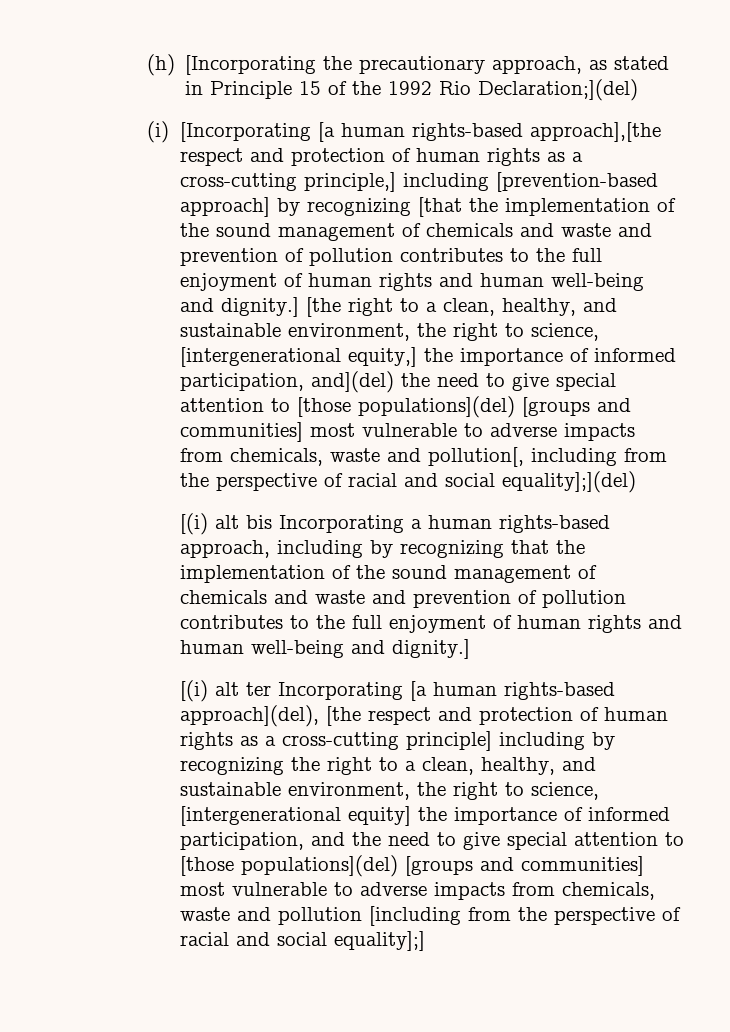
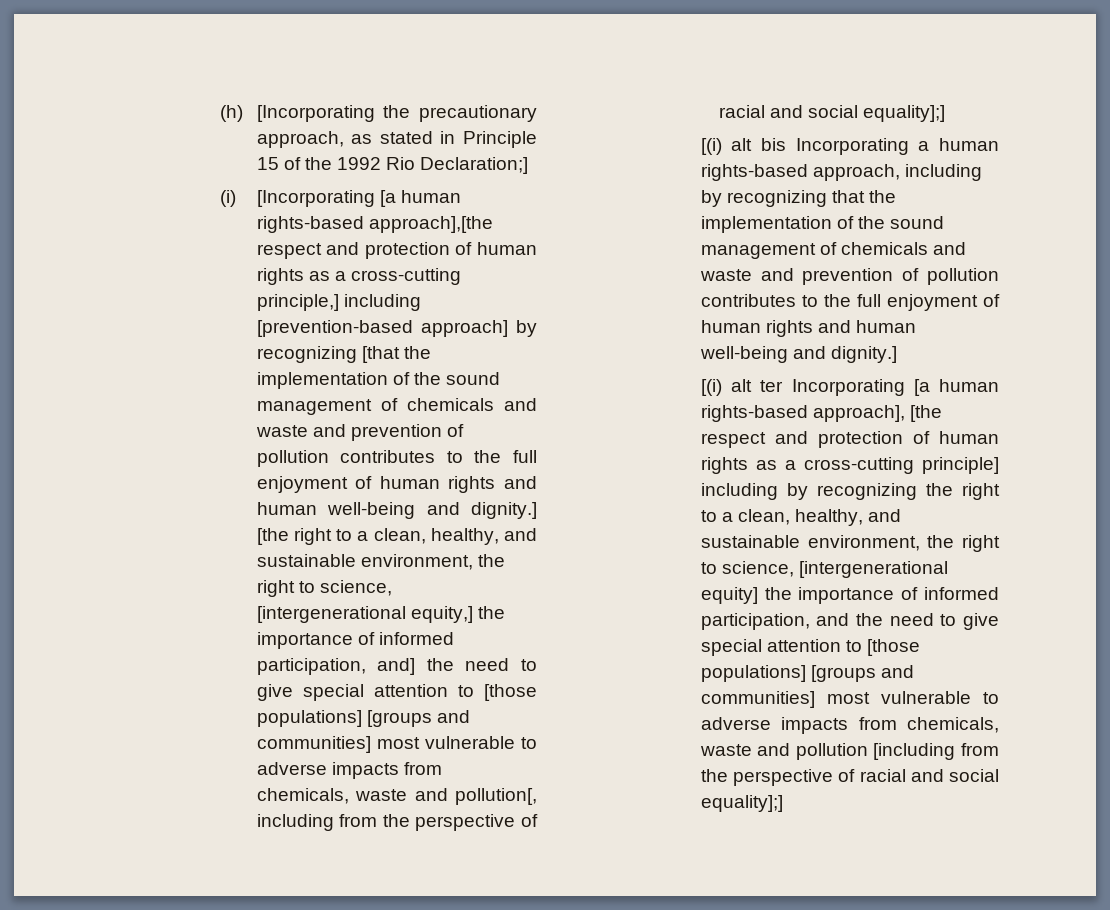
[477,79,638,101] Declaration;](del) -> [420,157,529,174] Declaration;]
[311,371,617,393] [180,396,516,418] and](del) the need to give special attention to [those populations](del) -> [377,658,537,675] [256,684,537,701] [256,710,362,727] and] the need to give special attention to [those populations]
[502,471,637,493] equality];](del) -> [862,105,945,122] equality];]
[180,705,320,727] approach](del), -> [812,405,905,422] approach],
[241,855,399,877] populations](del) -> [700,665,806,682] populations]

